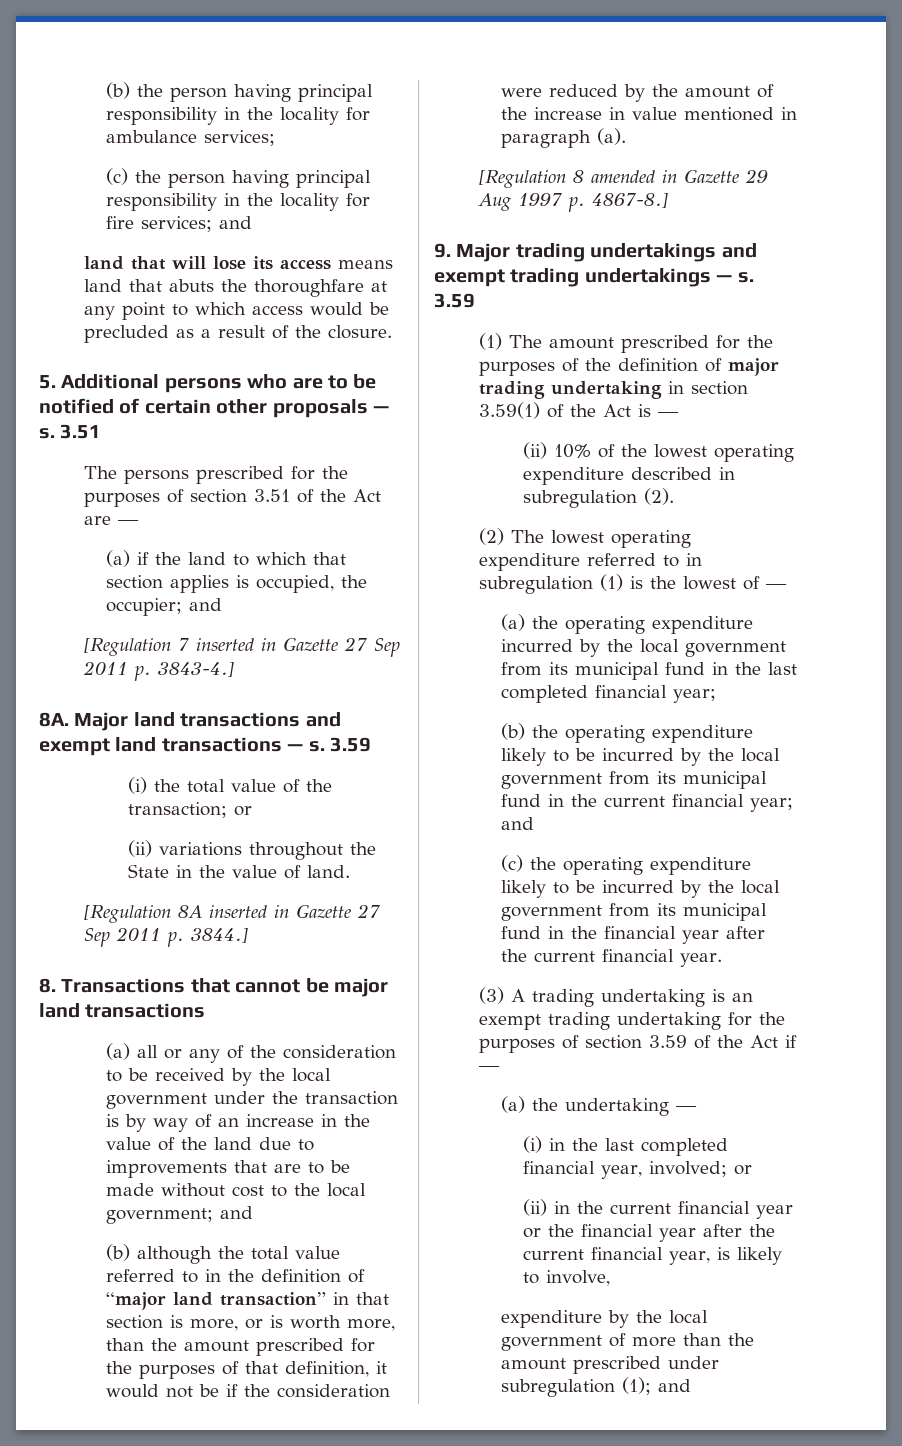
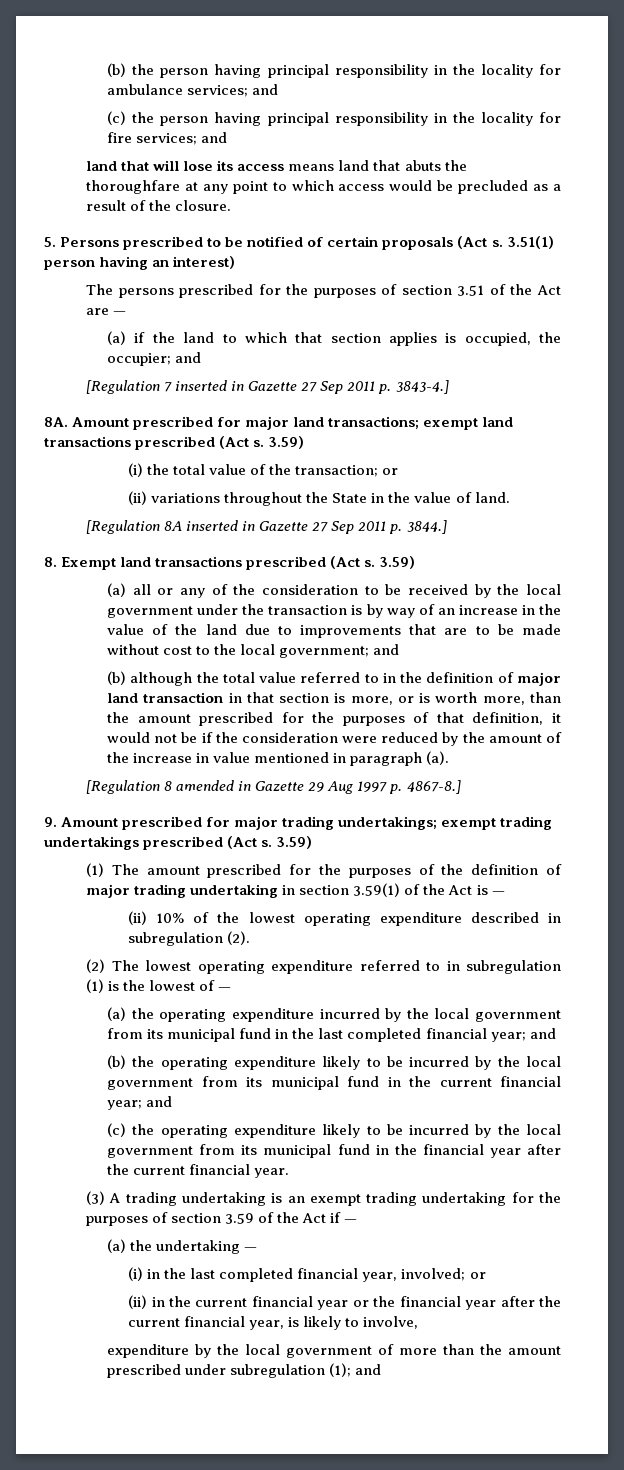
(275, 138) none -> [252,84,279,95] and
[61,374,323,393] Additional persons who are -> [60,236,204,250] Persons prescribed
[216,399,389,418] [39,424,102,439] other proposals — s. 3.51 -> [382,236,554,250] [44,256,236,270] proposals (Act s. 3.51(1) person having an interest)
[74,712,341,731] [39,737,371,756] Major land transactions and exempt land transactions — s. 3.59 -> [72,416,514,430] [44,436,305,450] Amount prescribed for major land transactions; exempt land transactions prescribed (Act s. 3.59)
[61,978,388,997] [39,1003,206,1018] Transactions that cannot be major land transactions -> [61,556,416,570] Exempt land transactions prescribed (Act s. 3.59)
[105,1292,326,1310] “major land transaction” -> [517,672,561,686] [107,692,224,703] major land transaction
[456,243,757,262] [434,268,754,287] [434,293,475,308] Major trading undertakings and exempt trading undertakings — s. 3.59 -> [61,816,553,830] [44,836,313,850] Amount prescribed for major trading undertakings; exempt trading undertakings prescribed (Act s. 3.59)
(716, 696) none -> [529,1028,556,1039] and

